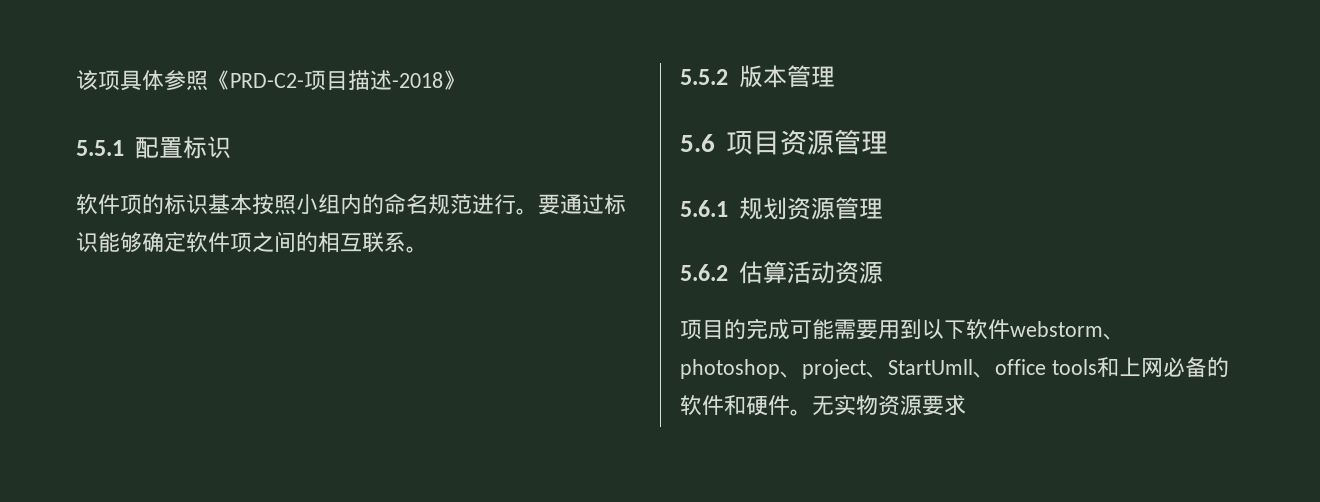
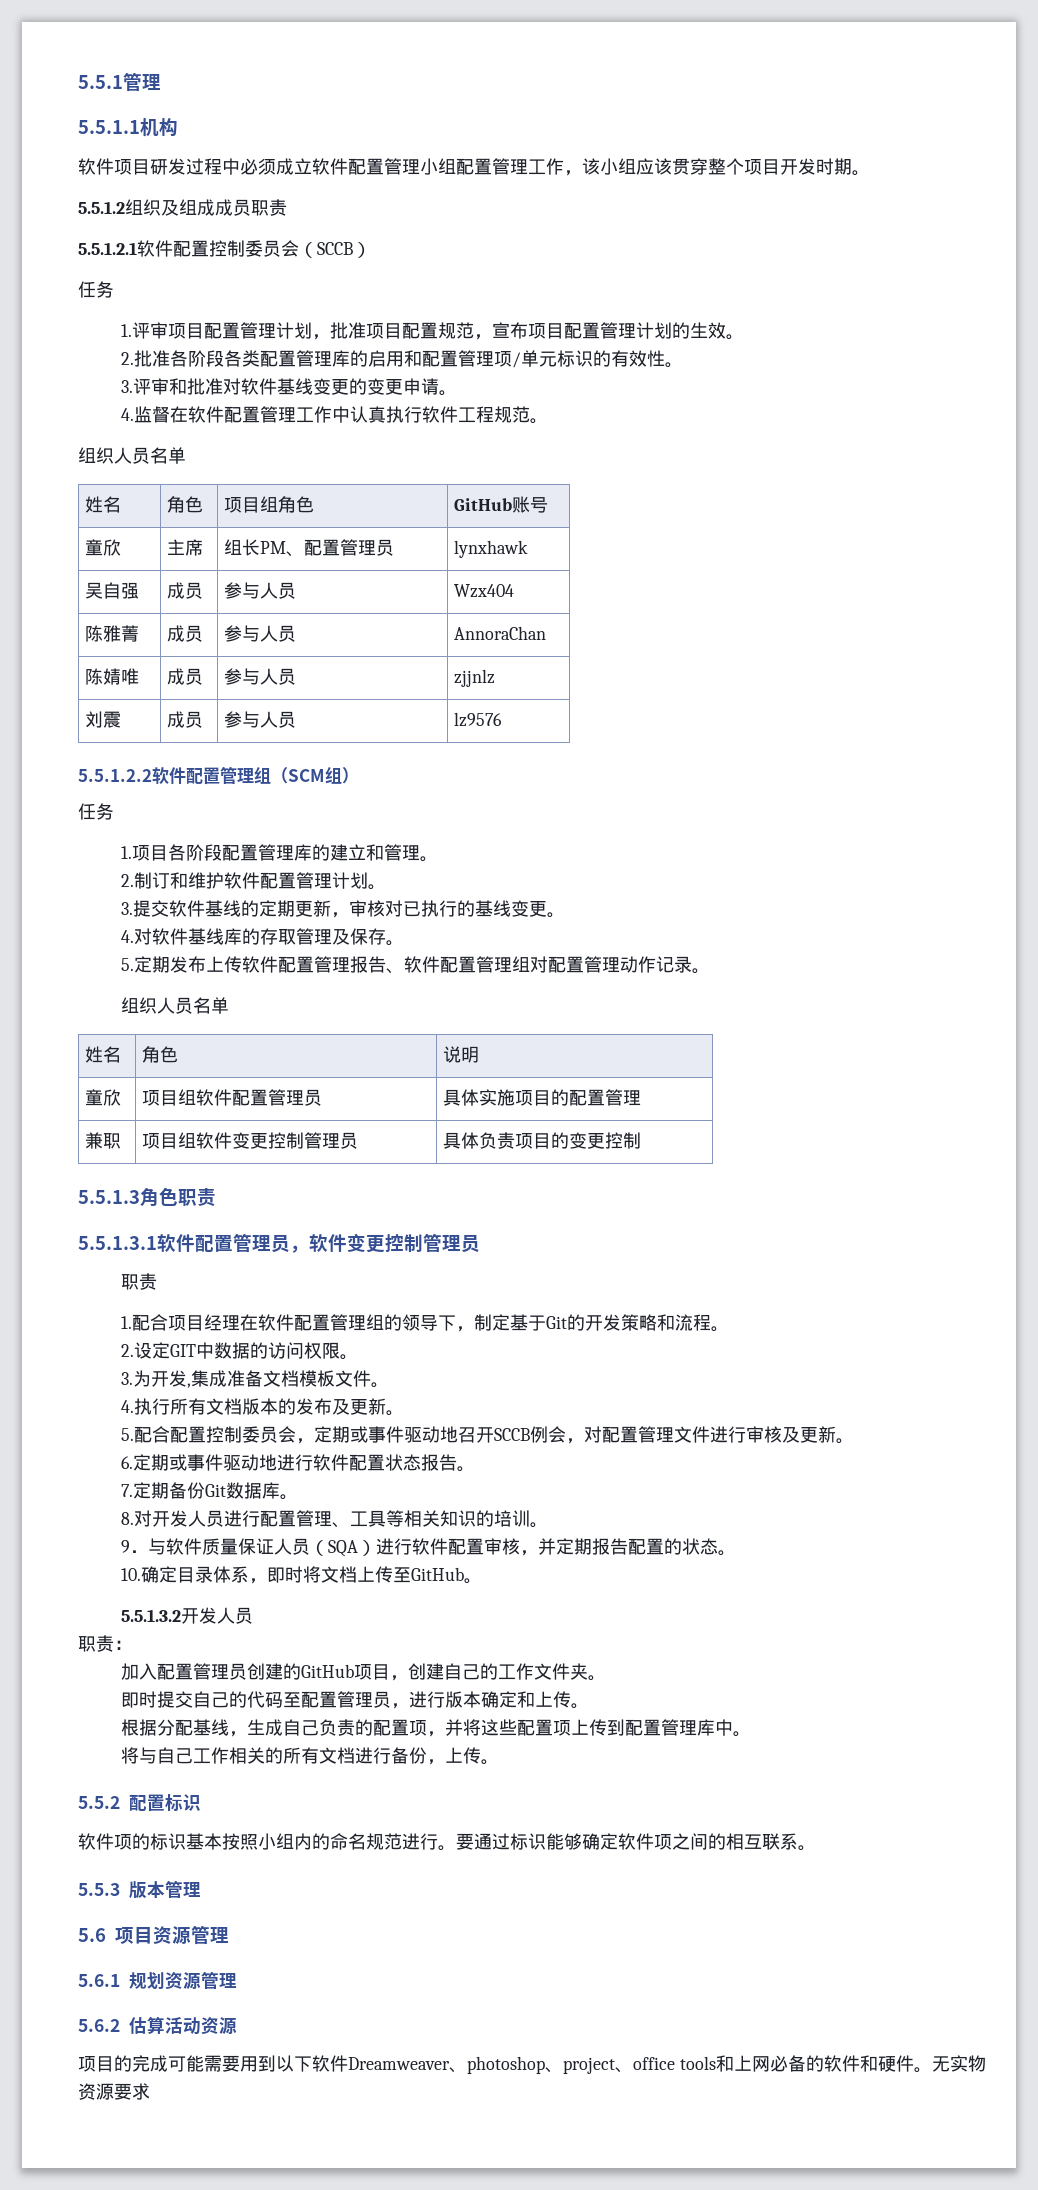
[76,70,465,91] [76,140,124,156] 该项具体参照《PRD-C2-项目描述-2018》 // 5.5.1 -> [78,72,161,92] [78,118,178,137] [78,158,870,176] [78,199,287,216] [78,240,371,258] [78,281,114,298] [121,322,745,340] [121,350,684,368] [121,378,458,396] [121,406,549,424] [78,447,186,464] [85,496,122,513] [167,496,204,513] [224,496,315,513] [454,496,549,513] [85,539,122,556] [167,539,204,556] [224,539,395,557] [454,540,529,558] [85,582,140,599] [167,582,204,599] [224,582,297,599] [454,584,515,598] [85,625,140,642] [167,625,204,642] [224,625,297,642] [454,626,547,640] [85,668,140,685] [167,668,204,685] [224,668,297,685] [454,669,496,687] [85,711,122,728] [167,711,204,728] [224,711,297,728] [454,712,503,727] [78,766,359,785] [78,803,114,820] [121,844,439,862] [121,872,387,890] [121,900,566,918] [121,928,405,946] [121,956,711,974] [121,997,230,1014] [85,1046,122,1063] [142,1046,179,1063] [443,1046,480,1063] [85,1089,122,1106] [142,1089,323,1106] [443,1089,642,1106] [85,1132,122,1149] [142,1132,359,1149] [443,1132,642,1149] [78,1187,216,1207] [78,1233,480,1253] [121,1273,158,1290] [121,1314,730,1332] [121,1342,359,1360] [121,1370,390,1388] [121,1398,405,1416] [121,1426,855,1444] [121,1454,476,1472] [121,1482,299,1500] [121,1510,549,1528] [121,1538,737,1557] [121,1566,483,1584] [121,1607,254,1624] [78,1635,132,1652] [121,1663,607,1681] [121,1691,590,1709] [121,1719,752,1737] [121,1747,500,1765] [78,1796,120,1809] 5.5.1管理 // 5.5.1.1机构 // 软件项目研发过程中必须成立软件配置管理小组配置管理工作，该小组应该贯穿整个项目开发时期。 // 5.5.1.2组织及组成成员职责 // 5.5.1.2.1软件配置控制委员会（SCCB） // 任务 // 1.评审项目配置管理计划，批准项目配置规范，宣布项目配置管理计划的生效。 // 2.批准各阶段各类配置管理库的启用和配置管理项/单元标识的有效性。 // 3.评审和批准对软件基线变更的变更申请。 // 4.监督在软件配置管理工作中认真执行软件工程规范。 // 组织人员名单 // 姓名 | 角色 | 项目组角色 | GitHub账号 // 童欣 | 主席 | 组长PM、配置管理员 | lynxhawk // 吴自强 | 成员 | 参与人员 | Wzx404 // 陈雅菁 | 成员 | 参与人员 | AnnoraChan // 陈婧唯 | 成员 | 参与人员 | zjjnlz // 刘震 | 成员 | 参与人员 | lz9576 // 5.5.1.2.2软件配置管理组（SCM组） // 任务 // 1.项目各阶段配置管理库的建立和管理。 // 2.制订和维护软件配置管理计划。 // 3.提交软件基线的定期更新，审核对已执行的基线变更。 // 4.对软件基线库的存取管理及保存。 // 5.定期发布上传软件配置管理报告、软件配置管理组对配置管理动作记录。 // 组织人员名单 // 姓名 | 角色 | 说明 // 童欣 | 项目组软件配置管理员 | 具体实施项目的配置管理 // 兼职 | 项目组软件变更控制管理员 | 具体负责项目的变更控制 // 5.5.1.3角色职责 // 5.5.1.3.1软件配置管理员，软件变更控制管理员 // 职责 // 1.配合项目经理在软件配置管理组的领导下，制定基于Git的开发策略和流程。 // 2.设定GIT中数据的访问权限。 // 3.为开发,集成准备文档模板文件。 // 4.执行所有文档版本的发布及更新。 // 5.配合配置控制委员会，定期或事件驱动地召开SCCB例会，对配置管理文件进行审核及更新。 // 6.定期或事件驱动地进行软件配置状态报告。 // 7.定期备份Git数据库。 // 8.对开发人员进行配置管理、工具等相关知识的培训。 // 9．与软件质量保证人员（SQA）进行软件配置审核，并定期报告配置的状态。 // 10.确定目录体系，即时将文档上传至GitHub。 // 5.5.1.3.2开发人员 // 职责： // 加入配置管理员创建的GitHub项目，创建自己的工作文件夹。 // 即时提交自己的代码至配置管理员，进行版本确定和上传。 // 根据分配基线，生成自己负责的配置项，并将这些配置项上传到配置管理库中。 // 将与自己工作相关的所有文档进行备份，上传。 // 5.5.2
[680,69,728,85] 5.5.2 -> [78,1883,120,1896] 5.5.3
[1010,321,1103,337] webstorm -> [348,2057,450,2070] Dreamweaver
[888,359,995,378] StartUmll、 -> (633, 2070) none

